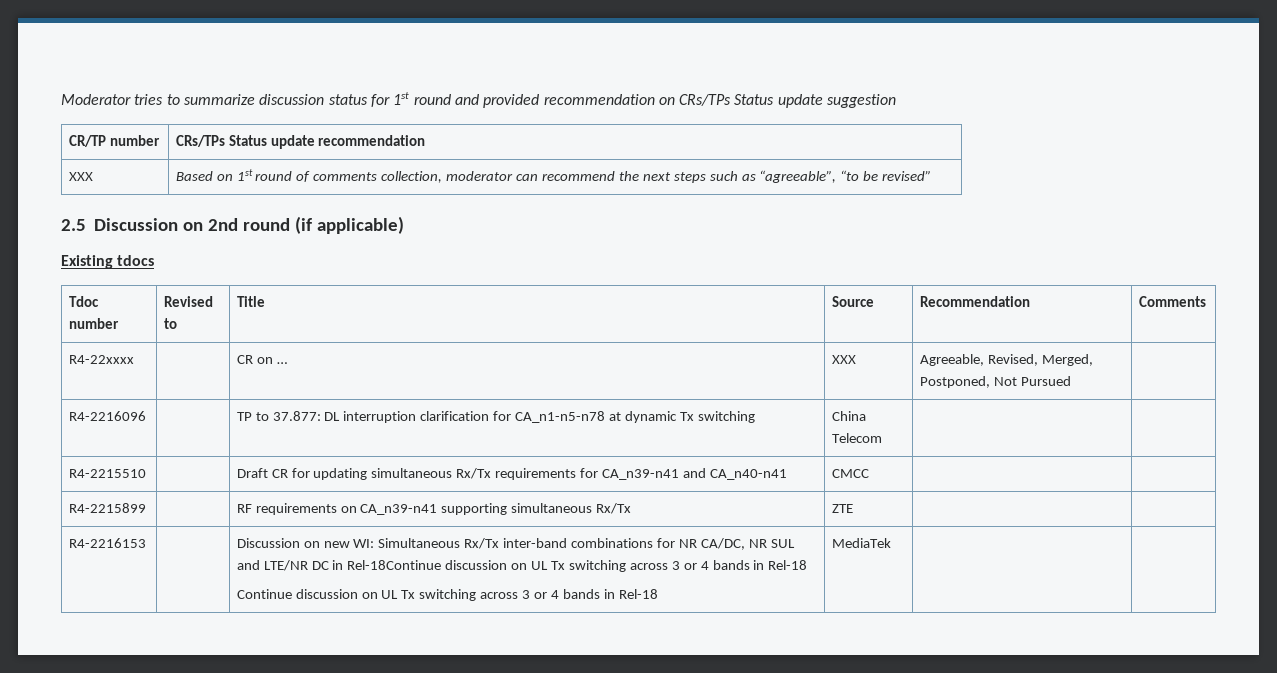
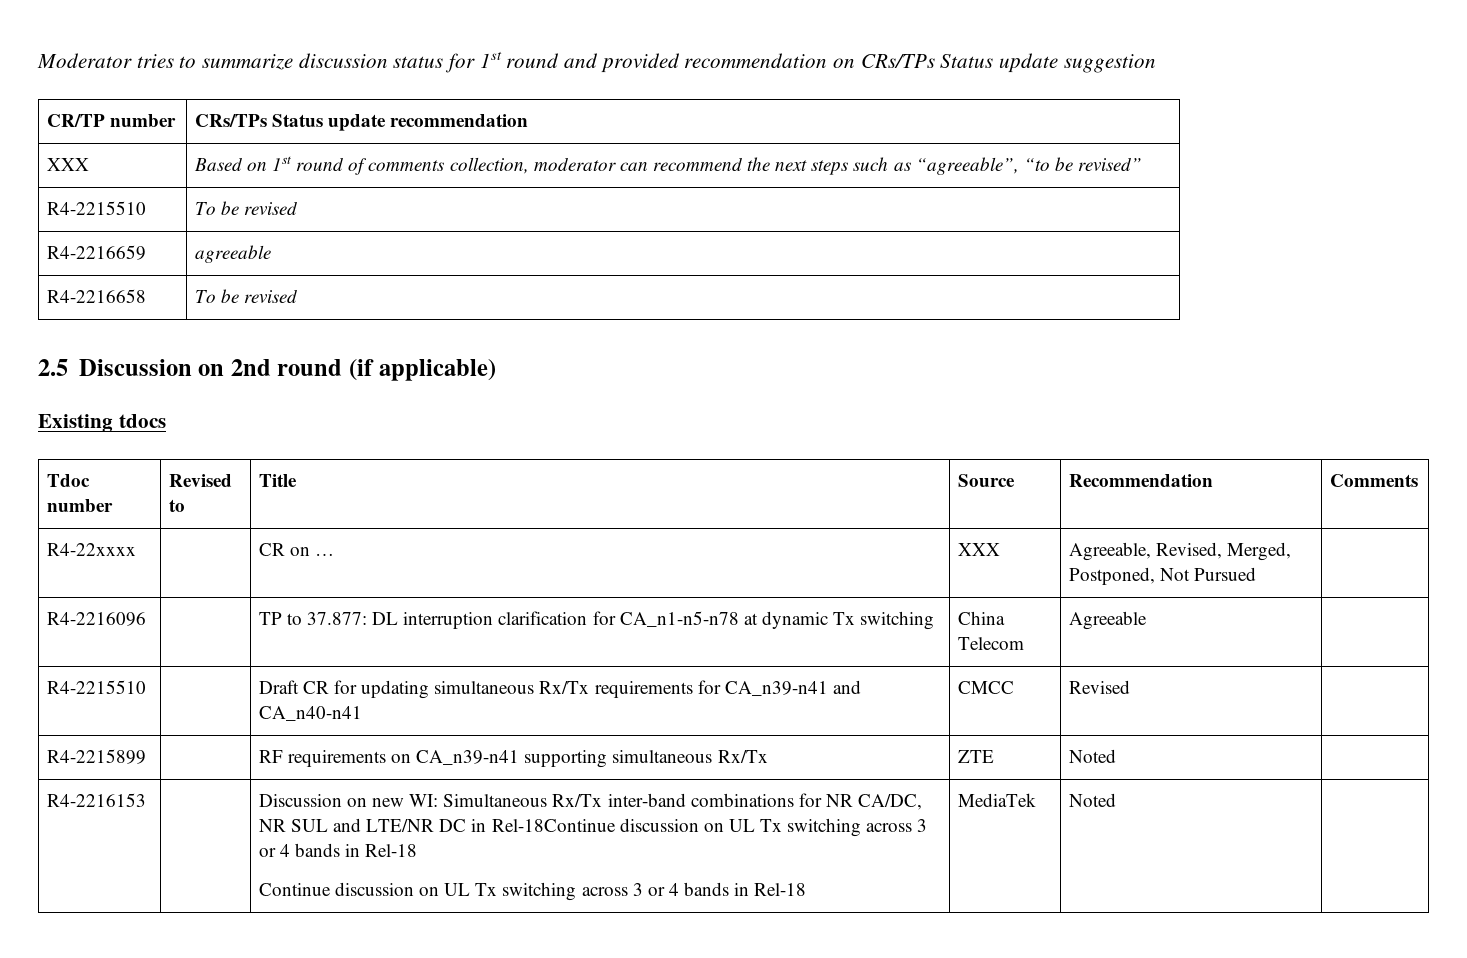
(932, 175) none -> [46,201,146,215] [194,201,297,215] [46,245,146,260] [194,245,271,263] [46,289,146,303] [194,289,297,303] // R4-2215510 | To be revised // R4-2216659 | agreeable // R4-2216658 | To be revised
(882, 438) none -> [1068,611,1147,630] Agreeable
(869, 473) none -> [1068,680,1130,694] Revised
(853, 508) none -> [1068,749,1116,763] Noted
(891, 543) none -> [1068,793,1116,807] Noted

